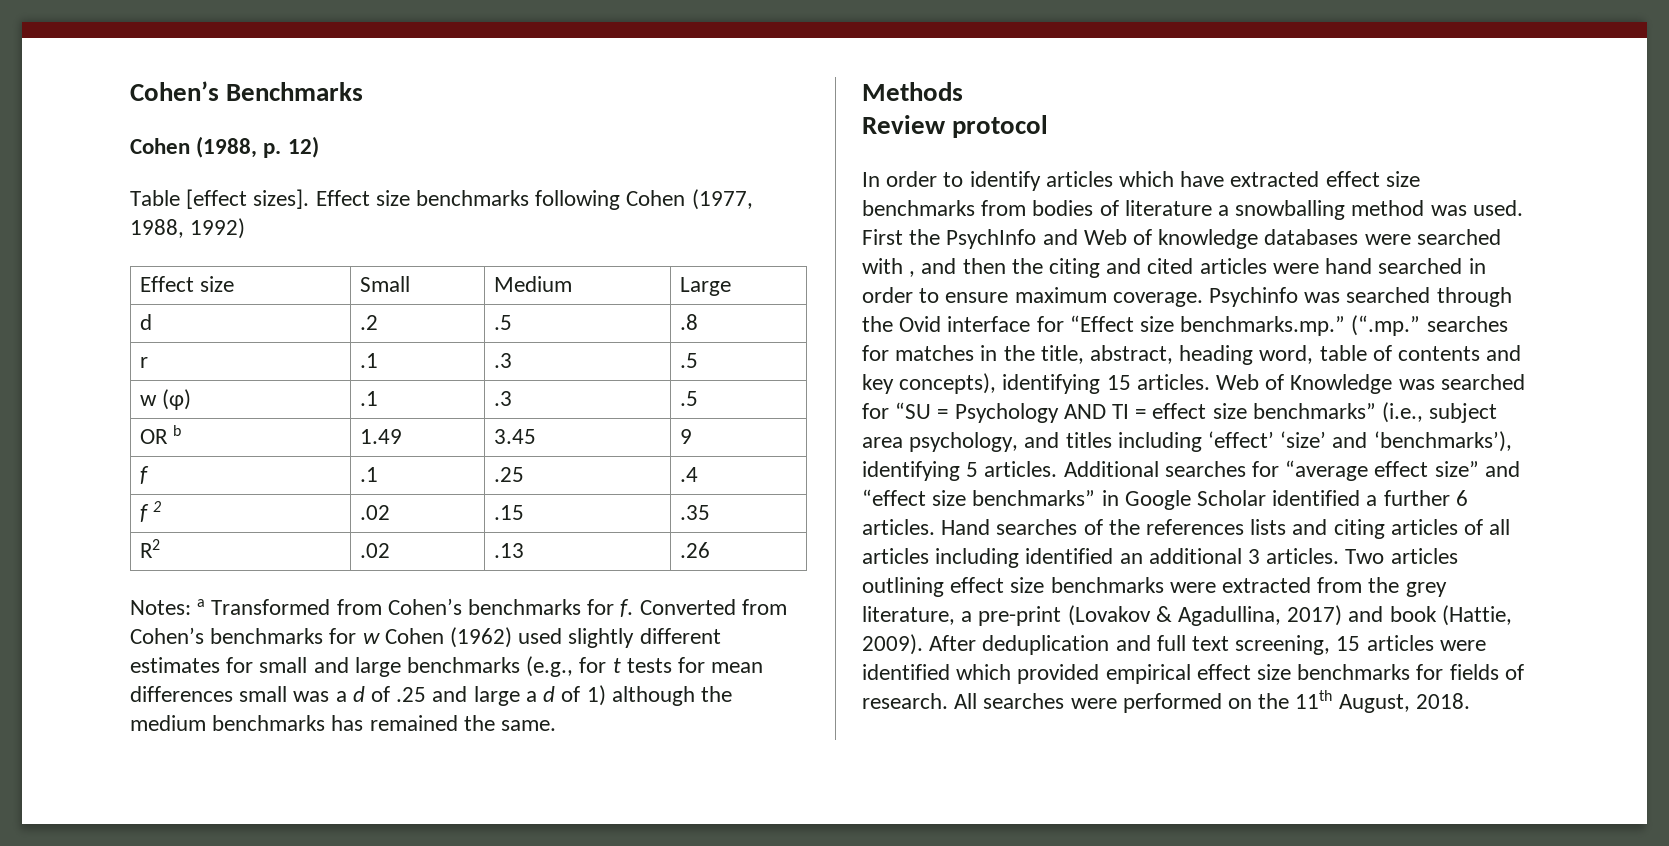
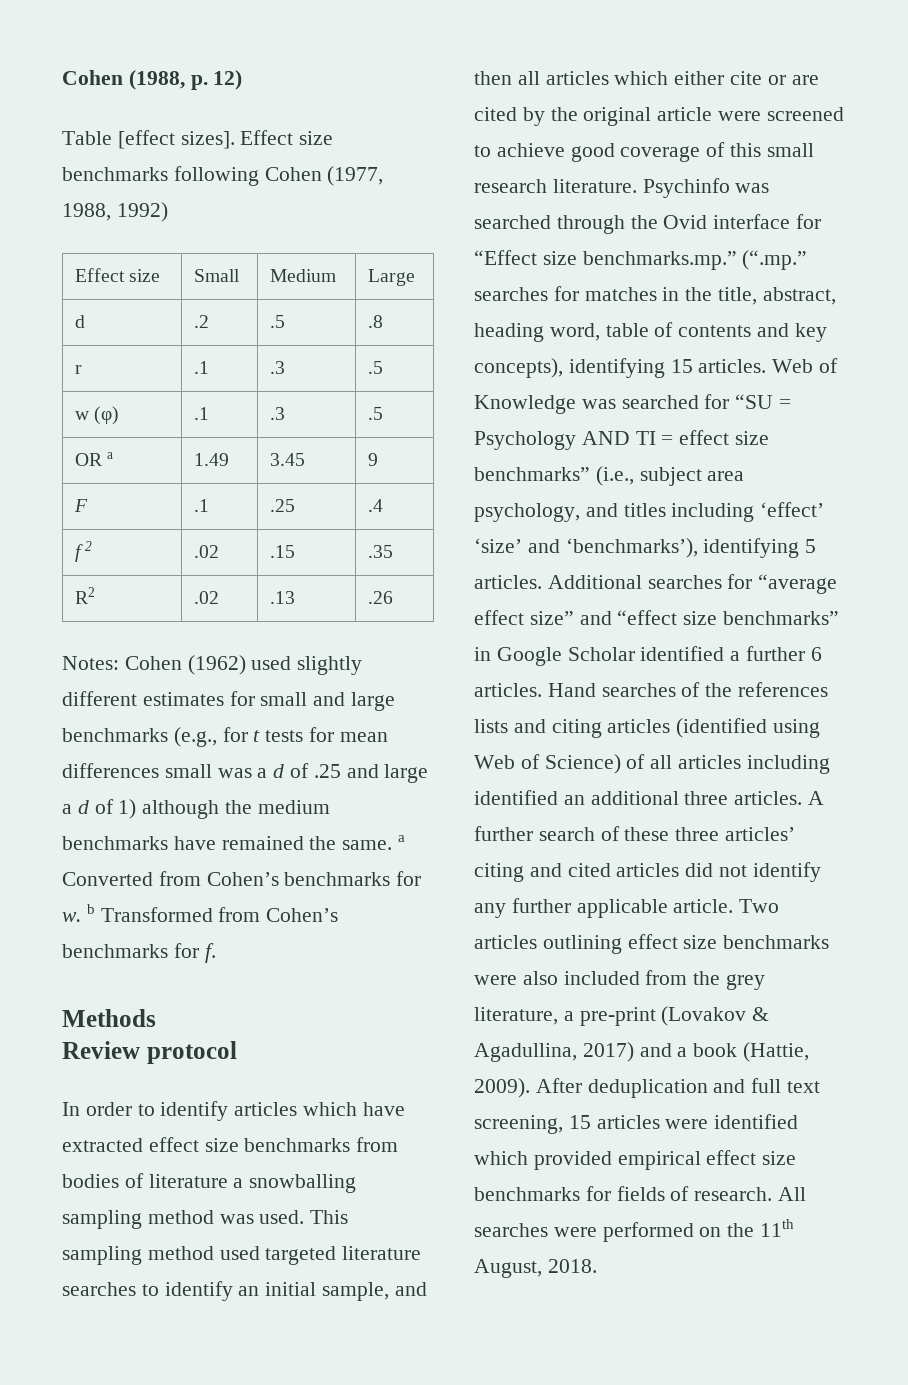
[130,81,364,101] Cohen’s Benchmarks // -> (62, 77) none
[173,425,182,436] b -> [107,452,114,459] a
[139,466,149,484] f -> [73,499,88,512] F
[197,598,787,617] [130,627,380,644] a Transformed from Cohen’s benchmarks for f. Converted from Cohen’s benchmarks for w -> (119, 663) none
[331,715,364,731] has -> [173,836,216,850] have
(557, 725) none -> [398,835,406,842] [62,871,422,886] [62,904,339,922] [62,943,216,963] a Converted from Cohen’s benchmarks for w. b Transformed from Cohen’s benchmarks for f.
(1346, 210) none -> [62,1210,142,1229] sampling
[862,229,1501,249] [862,258,1486,278] [862,287,1203,307] First the PsychInfo and Web of knowledge databases were searched with , and then the citing and cited articles were hand searched in order to ensure maximum coverage. -> [310,1210,349,1224] [62,1246,422,1265] [62,1281,427,1301] [474,71,819,85] [474,107,844,126] [474,142,814,162] [474,179,637,193] This sampling method used targeted literature searches to identify an initial sample, and then all articles which either cite or are cited by the original article were screened to achieve good coverage of this small research literature.
(1458, 527) none -> [676,718,821,738] [474,754,621,774] (identified using Web of Science)
[1248,548,1340,564] 3 articles. -> [684,791,825,805] [474,826,796,841] [474,862,821,882] [474,898,734,918] three articles. A further search of these three articles’ citing and cited articles did not identify any further applicable article.
[1222,577,1312,593] extracted -> [522,971,640,985] also included
(1384, 614) none -> [677,1047,688,1057] a

